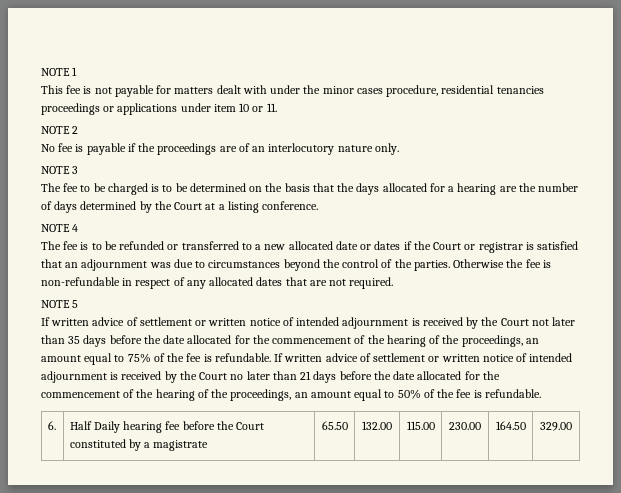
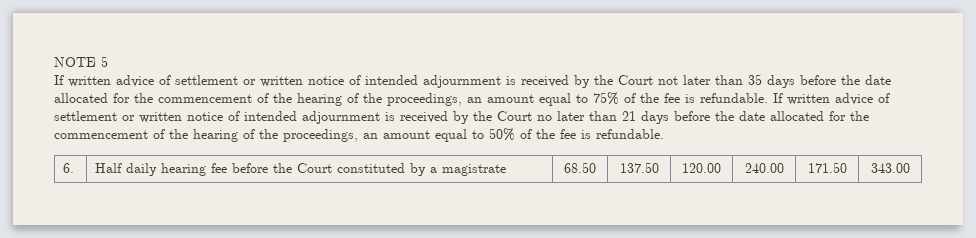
[41,67,78,76] [41,85,544,97] [41,103,277,115] [41,126,79,134] [41,143,399,155] [41,166,79,174] [41,183,579,195] [41,201,319,213] [41,224,79,232] [41,241,579,253] [41,259,551,271] [41,277,394,289] [41,300,70,308] NOTE 1 // This fee is not payable for matters dealt with under the minor cases procedure, residential tenancies proceedings or applications under item 10 or 11. // NOTE 2 // No fee is payable if the proceedings are of an interlocutory nature only. // NOTE 3 // The fee to be charged is to be determined on the basis that the days allocated for a hearing are the number of days determined by the Court at a listing conference. // NOTE 4 // The fee is to be refunded or transferred to a new allocated date or dates if the Court or registrar is satisfied that an adjournment was due to circumstances beyond the control of the parties. Otherwise the fee is non-refundable in respect of any allocated dates that are not required. // NOTE -> [54,57,96,67] NOTE
[93,421,120,433] Daily -> [125,163,157,176] daily
[321,421,348,430] [362,421,392,430] [406,421,435,430] [449,422,481,430] [495,421,526,430] [540,422,572,431] 65.50 | 132.00 | 115.00 | 230.00 | 164.50 | 329.00 -> [564,162,596,173] [619,162,659,173] [682,163,721,173] [744,163,784,173] [807,162,847,173] [870,163,910,173] 68.50 | 137.50 | 120.00 | 240.00 | 171.50 | 343.00

